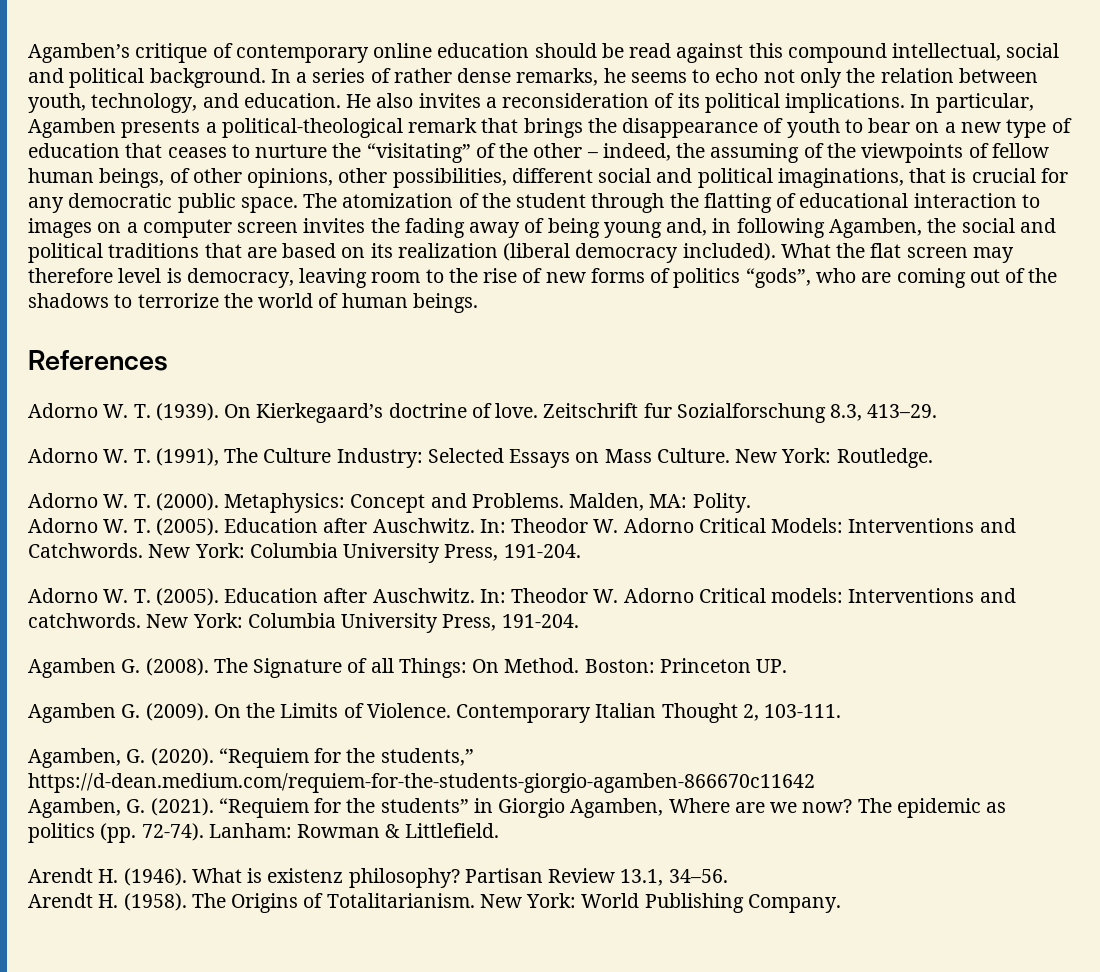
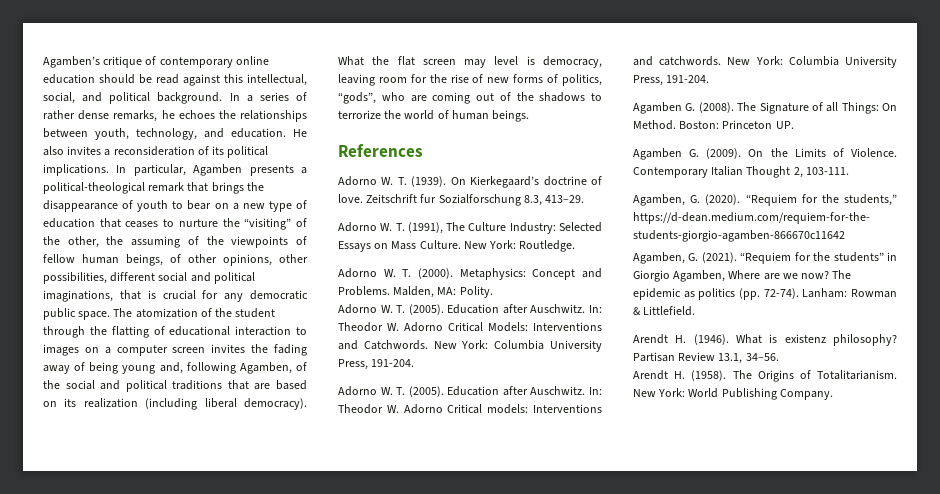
[787,43,1060,63] compound intellectual, social -> [247,74,307,86] [43,92,75,104] intellectual, social,
[630,68,954,88] seems to echo not only the relation -> [178,110,307,122] echoes the relationships
[366,143,671,163] “visitating” of the other – indeed, -> [244,218,307,230] [43,236,99,248] “visiting” of the other,
[712,218,732,233] in -> (183, 368) none
(922, 228) none -> [296,362,307,371] of
[503,243,776,263] (liberal democracy included). -> [145,398,307,410] (including liberal democracy).
[28,268,113,283] therefore -> (487, 63) none
[425,269,444,283] to -> [410,74,427,83] for
[673,268,741,288] politics -> [562,74,602,86] politics,

